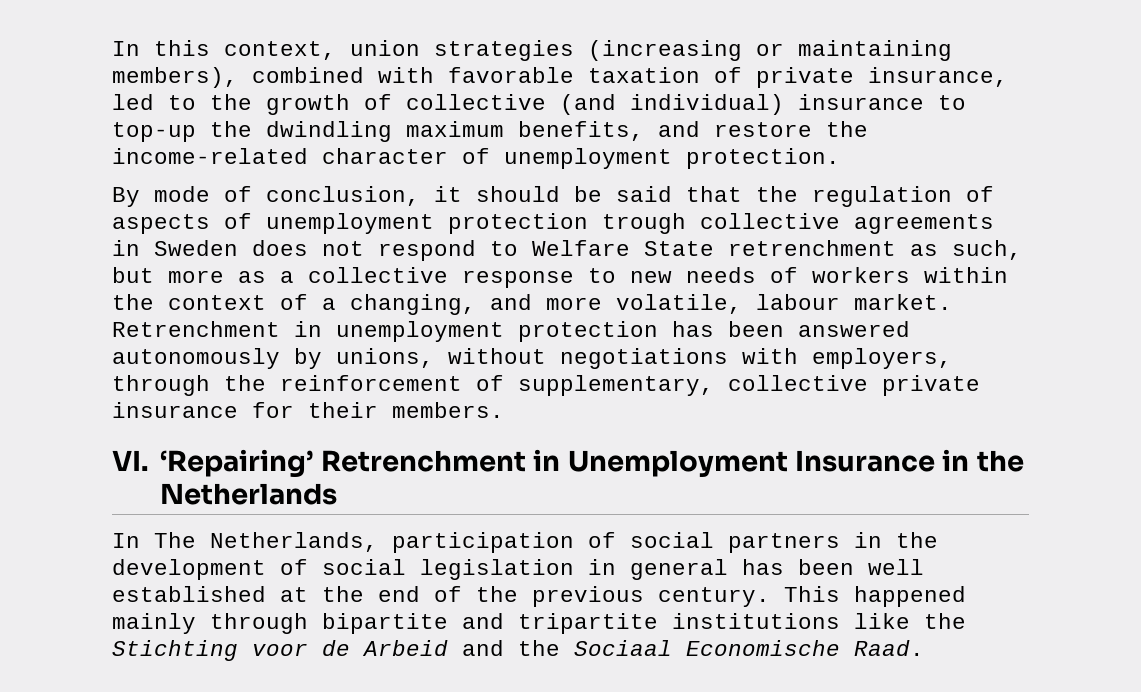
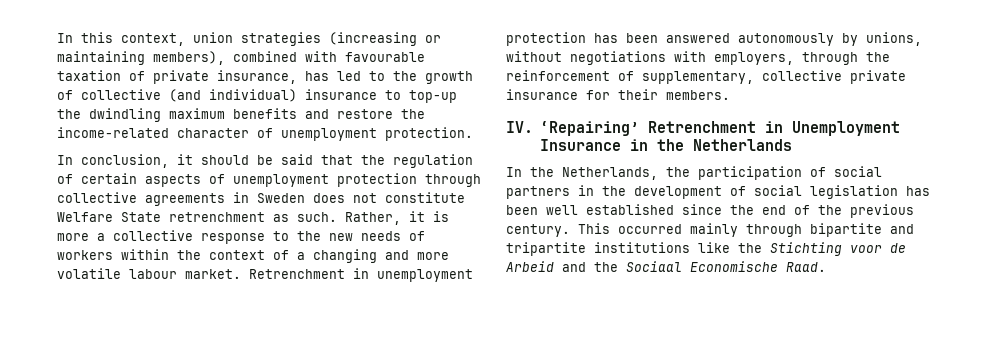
[448,67,574,83] favorable -> [345,52,425,62] favourable
(1008, 77) none -> [305,71,329,81] has
[518,121,644,141] benefits, -> [233,108,297,119] benefits
[112,186,252,207] By mode of -> [57,155,73,165] In
(994, 194) none -> [81,173,137,184] certain
[602,213,686,234] trough -> [425,174,481,187] through
[378,240,518,261] respond to -> [385,192,465,203] constitute
[952,240,1022,260] [112,267,266,283] such, but more as -> [297,211,449,225] [57,233,89,241] such. Rather, it is more
(616, 275) none -> [297,231,321,241] the
[350,294,476,315] changing, -> [313,249,377,263] changing
[616,294,742,314] volatile, -> [57,268,121,279] volatile
[112,450,149,471] VI. -> [506,121,533,133] IV.
[154,532,378,552] The Netherlands, -> [530,167,690,180] the Netherlands, the
[588,559,728,580] in general -> (898, 192) none
[280,587,308,602] at -> [682,204,722,215] since
[854,586,966,607] happened -> [618,224,682,234] occurred

